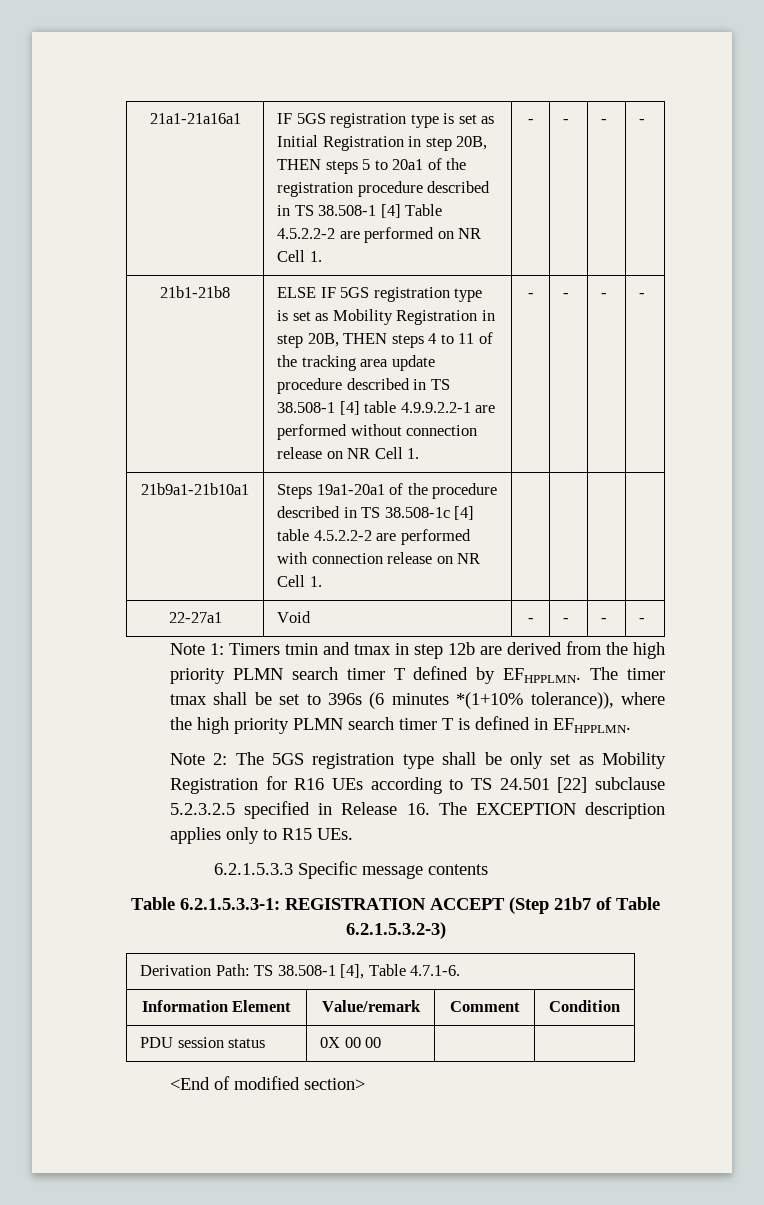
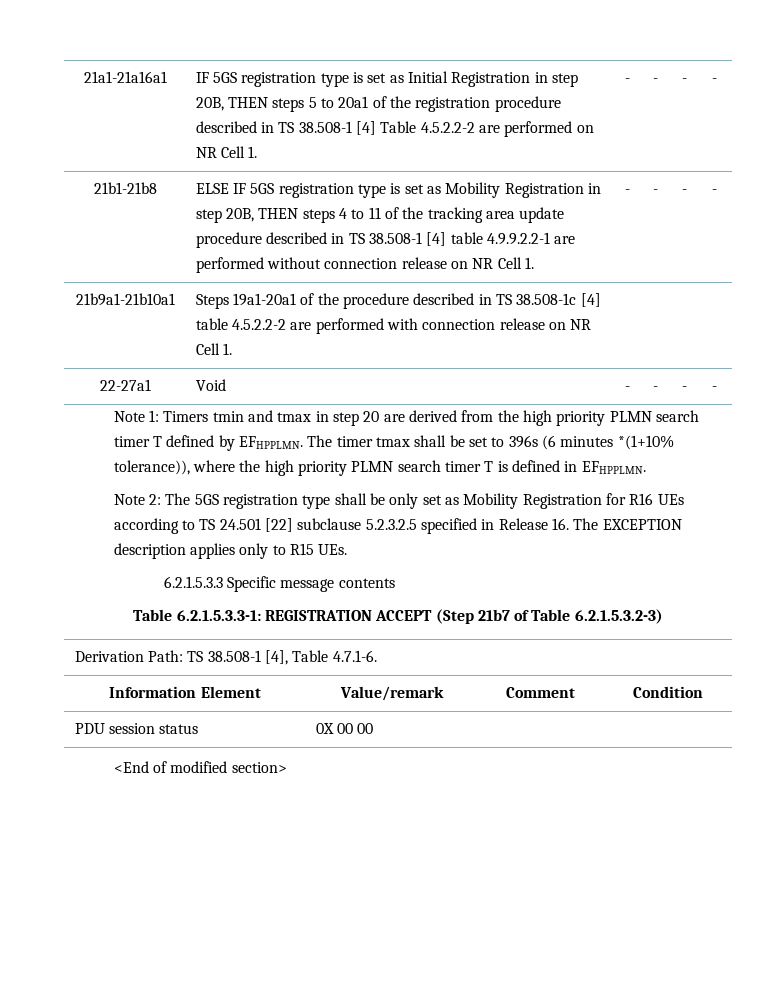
[447,642,475,655] 12b -> [363,411,380,422] 20

